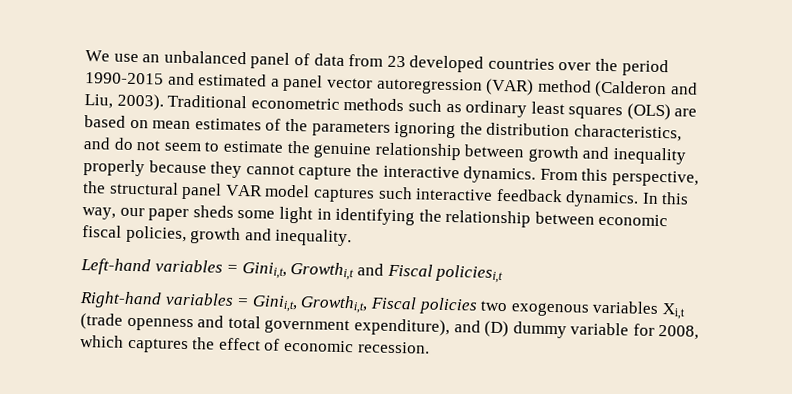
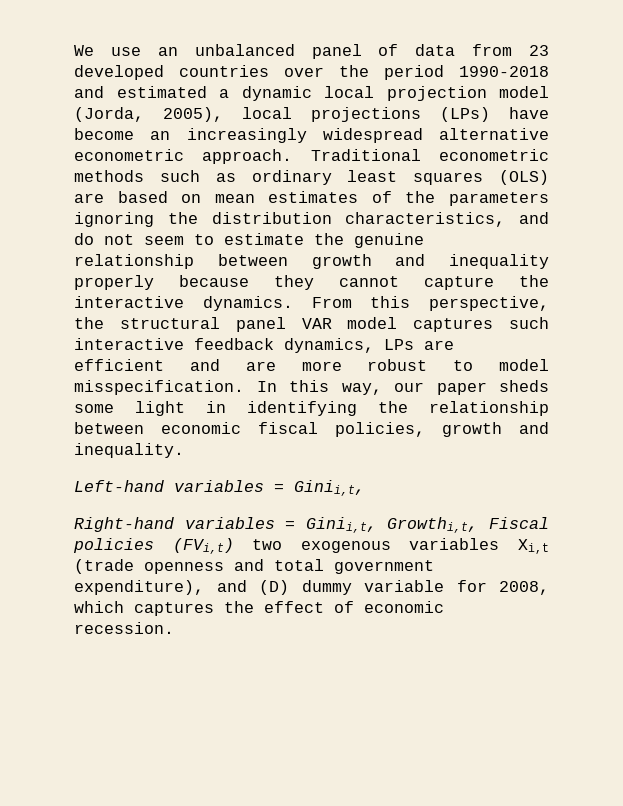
[85,72,164,85] 1990-2015 -> [459,66,549,77] 1990-2018
[282,74,698,99] [84,93,164,111] panel vector autoregression (VAR) method (Calderon and Liu, 2003). -> [241,86,549,101] [74,107,549,122] [74,128,549,143] [74,149,293,164] dynamic local projection model (Jorda, 2005), local projections (LPs) have become an increasingly widespread alternative econometric approach.
[565,190,640,208] dynamics. -> [284,338,454,353] [74,359,549,371] [74,380,244,395] dynamics, LPs are efficient and are more robust to model misspecification.
[290,262,504,284] Growthi,t and Fiscal policiesi,t -> (365, 488) none
(478, 306) none -> [172,538,234,554] (FVi,t)

